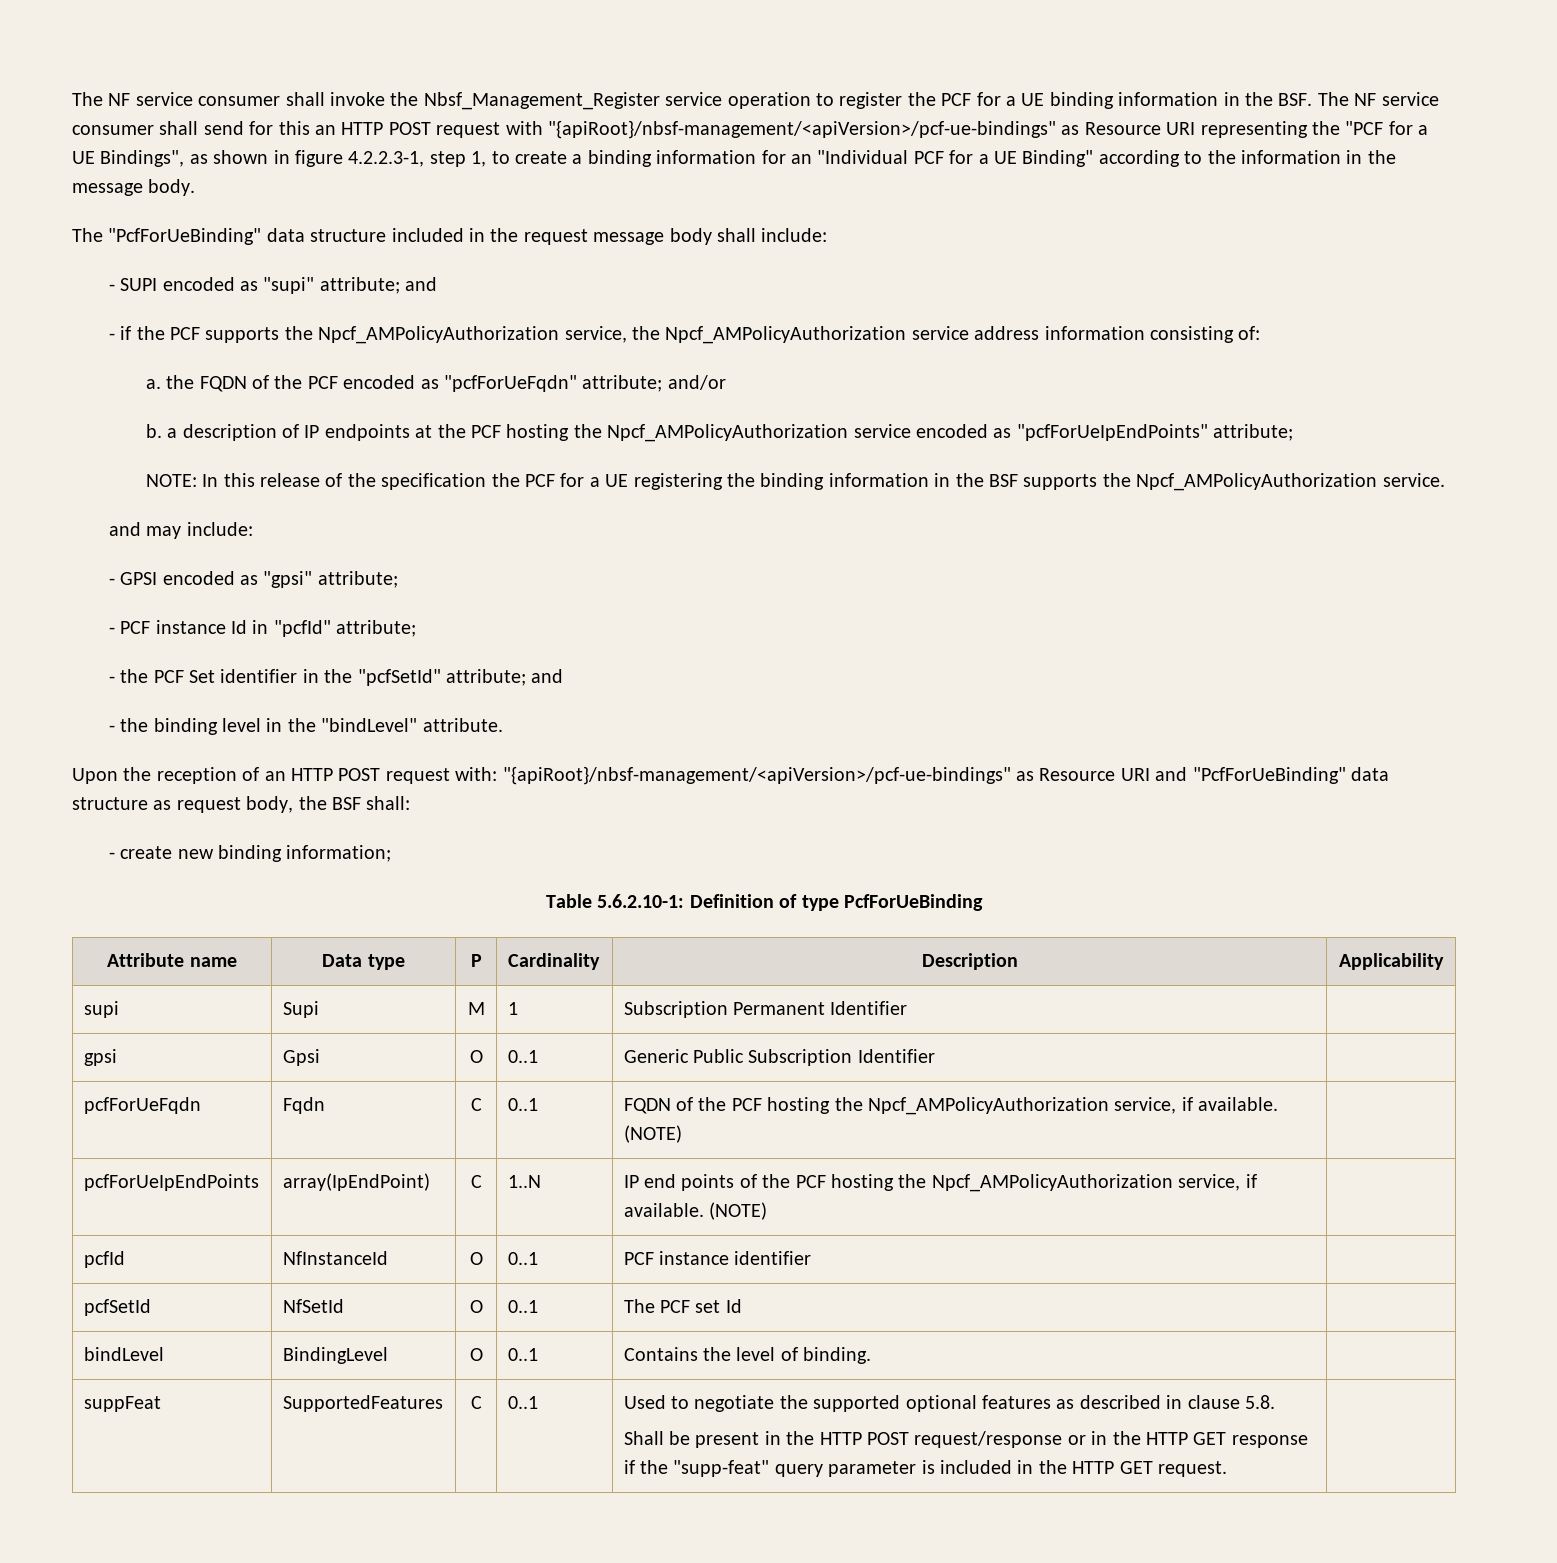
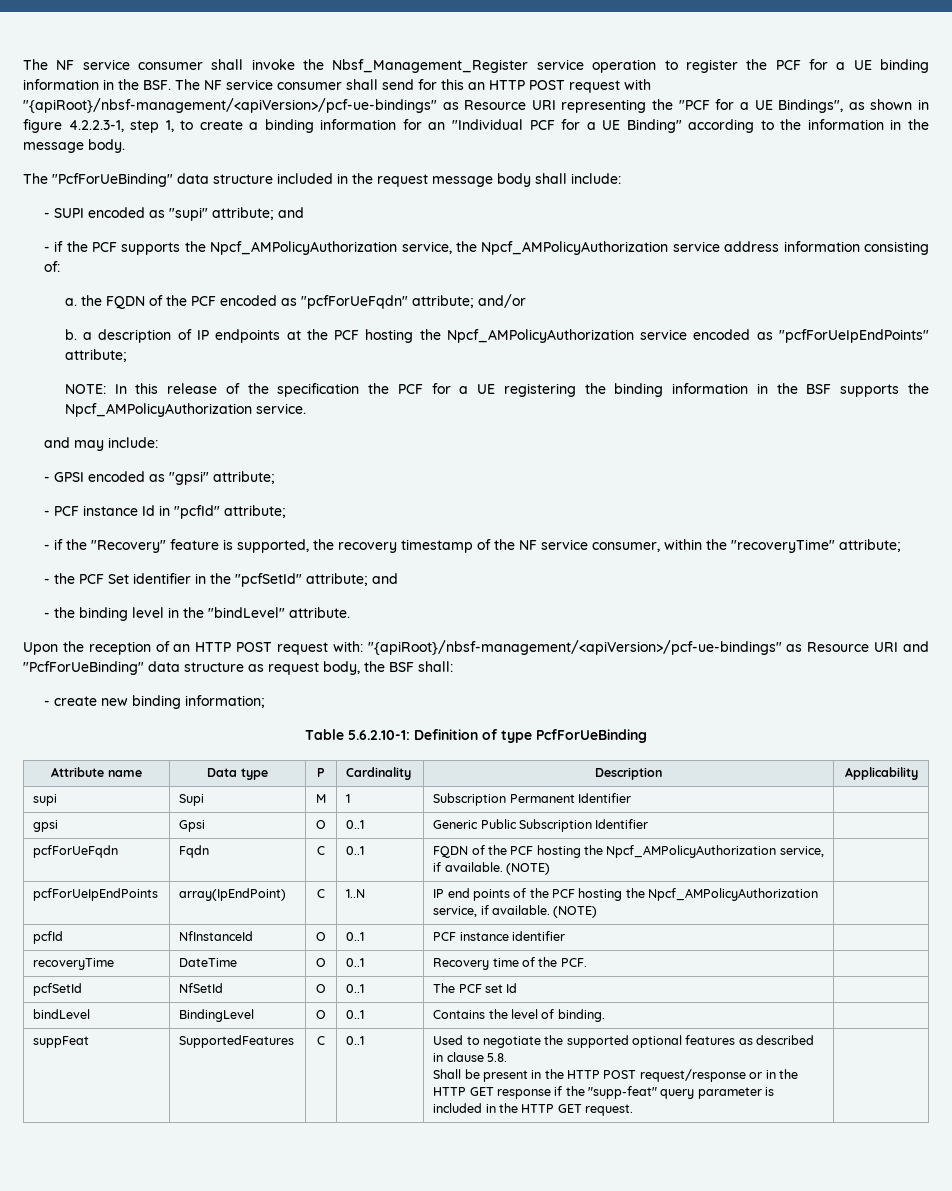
(417, 628) none -> [43,539,901,553] // - if the "Recovery" feature is supported, the recovery timestamp of the NF service consumer, within the "recoveryTime" attribute;
(812, 1258) none -> [33,958,115,970] [179,958,238,967] [316,958,326,967] [346,958,365,967] [433,957,587,970] // recoveryTime | DateTime | O | 0..1 | Recovery time of the PCF. |

